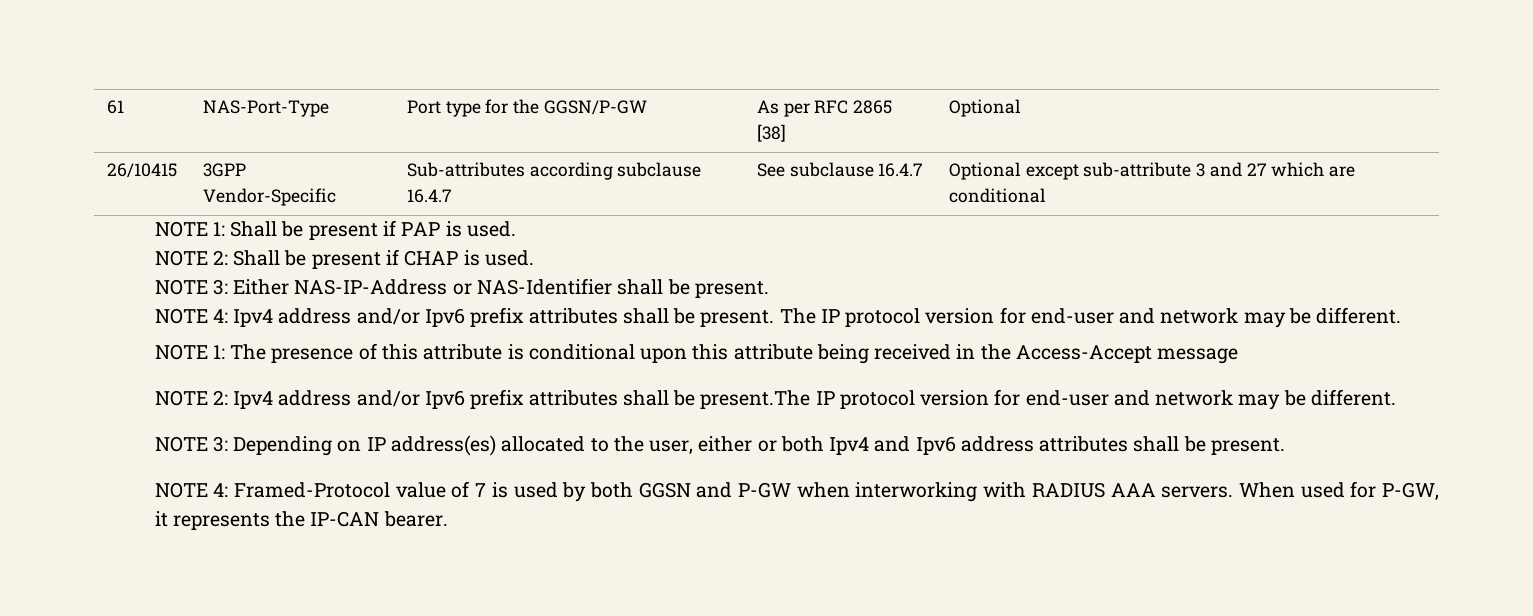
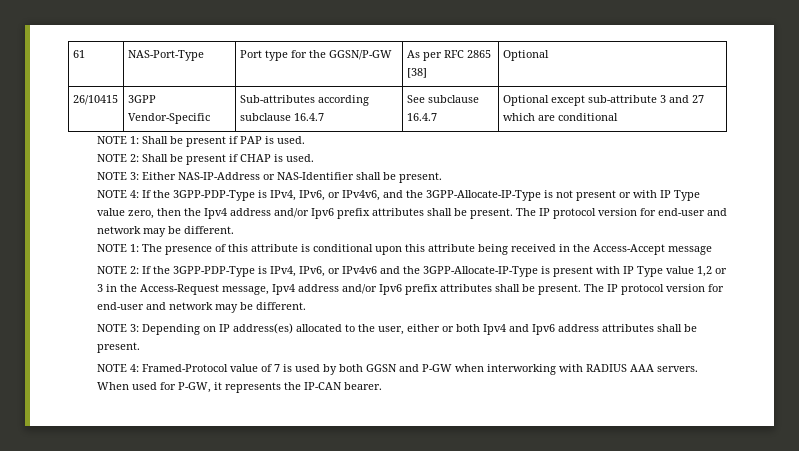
(228, 316) none -> [141,190,700,201] [96,208,201,219] If the 3GPP-PDP-Type is IPv4, IPv6, or IPv4v6, and the 3GPP-Allocate-IP-Type is not present or with IP Type value zero, then the
[233,389,811,409] Ipv4 address and/or Ipv6 prefix attributes shall be present.The -> [141,266,727,277] [96,284,604,295] If the 3GPP-PDP-Type is IPv4, IPv6, or IPv4v6 and the 3GPP-Allocate-IP-Type is present with IP Type value 1,2 or 3 in the Access-Request message, Ipv4 address and/or Ipv6 prefix attributes shall be present. The

